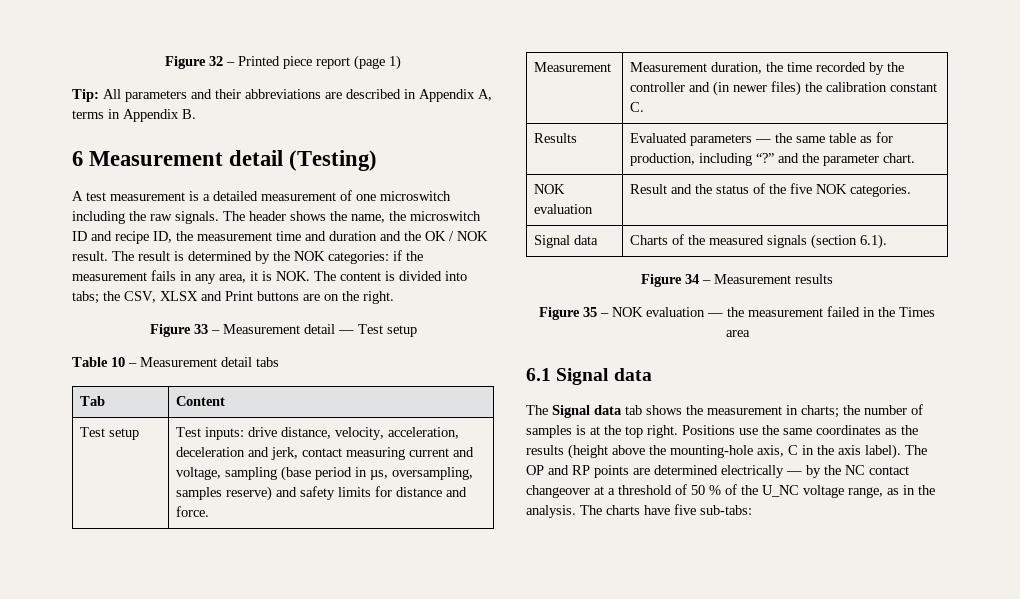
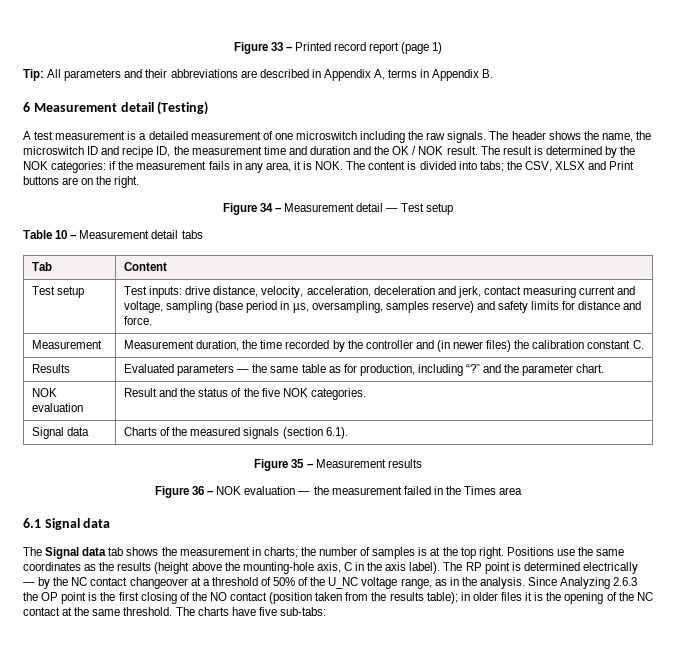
[165,56,223,69] Figure 32 -> [233,42,283,54] Figure 33
[283,56,312,69] piece -> [334,42,367,51] record
[193,324,208,334] 33 -> [259,203,273,212] 34
[685,274,699,284] 34 -> [291,459,305,468] 35
[583,307,597,317] 35 -> [191,486,204,495] 36
[526,465,650,478] OP and RP points are -> [465,562,521,574] RP point is
[691,485,721,495] 50 % -> [273,577,296,586] 50%
(576, 511) none -> [528,577,638,589] [23,592,653,604] [23,607,173,616] Since Analyzing 2.6.3 the OP point is the first closing of the NO contact (position taken from the results table); in older files it is the opening of the NC contact at the same threshold.

